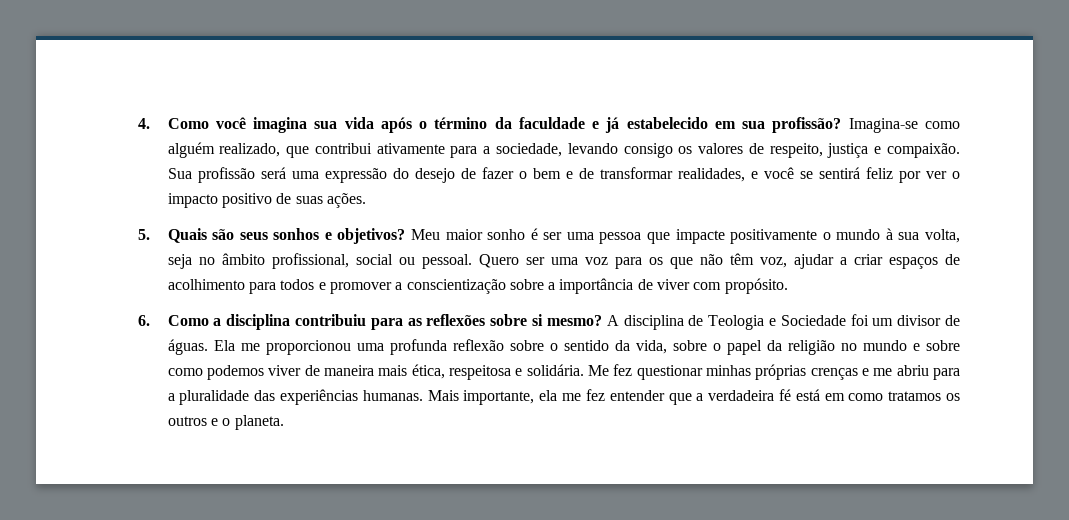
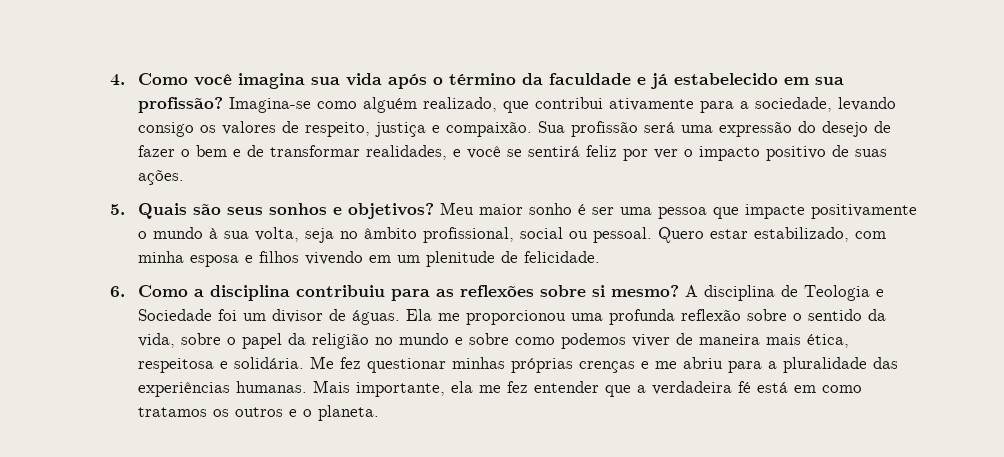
[525,253,961,269] [167,278,788,294] ser uma voz para os que não têm voz, ajudar a criar espaços de acolhimento para todos e promover a conscientização sobre a importância de viver com propósito. -> [710,227,887,242] [138,251,601,267] estar estabilizado, com minha esposa e filhos vivendo em um plenitude de felicidade.

